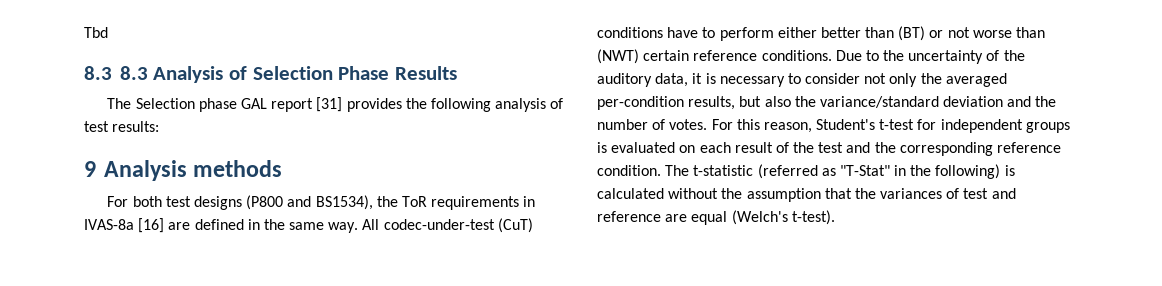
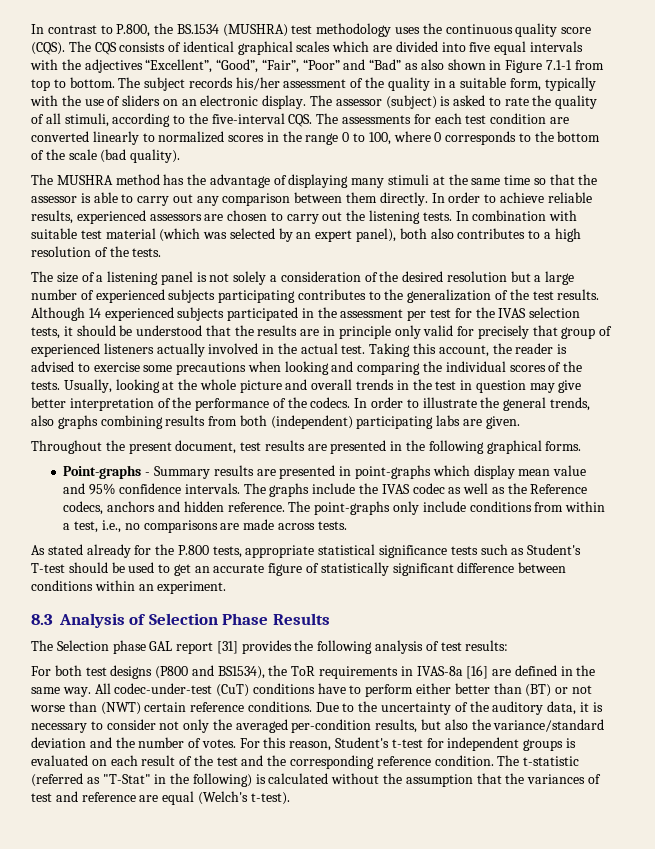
[84,27,108,38] [84,66,148,80] Tbd // 8.3 8.3 -> [31,23,592,37] [31,41,583,55] [30,59,604,73] [31,77,596,91] [30,95,598,109] [31,113,569,127] [31,131,601,145] [31,149,181,163] [31,174,598,188] [31,192,592,206] [31,210,578,224] [31,228,581,242] [31,246,162,257] [31,271,575,285] [31,289,600,303] [31,307,581,321] [31,325,613,339] [31,343,568,357] [31,361,583,375] [31,379,582,393] [31,397,590,411] [31,415,520,429] [31,440,582,454] [63,465,587,479] [63,483,588,497] [63,501,606,515] [63,519,347,533] [31,544,582,558] [31,562,567,576] [31,580,227,594] [31,614,53,625] In contrast to P.800, the BS.1534 (MUSHRA) test methodology uses the continuous quality score (CQS). The CQS consists of identical graphical scales which are divided into five equal intervals with the adjectives “Excellent”, “Good”, “Fair”, “Poor” and “Bad” as also shown in Figure 7.1-1 from top to bottom. The subject records his/her assessment of the quality in a suitable form, typically with the use of sliders on an electronic display. The assessor (subject) is asked to rate the quality of all stimuli, according to the five-interval CQS. The assessments for each test condition are converted linearly to normalized scores in the range 0 to 100, where 0 corresponds to the bottom of the scale (bad quality). // The MUSHRA method has the advantage of displaying many stimuli at the same time so that the assessor is able to carry out any comparison between them directly. In order to achieve reliable results, experienced assessors are chosen to carry out the listening tests. In combination with suitable test material (which was selected by an expert panel), both also contributes to a high resolution of the tests. // The size of a listening panel is not solely a consideration of the desired resolution but a large number of experienced subjects participating contributes to the generalization of the test results. Although 14 experienced subjects participated in the assessment per test for the IVAS selection tests, it should be understood that the results are in principle only valid for precisely that group of experienced listeners actually involved in the actual test. Taking this account, the reader is advised to exercise some precautions when looking and comparing the individual scores of the tests. Usually, looking at the whole picture and overall trends in the test in question may give better interpretation of the performance of the codecs. In order to illustrate the general trends, also graphs combining results from both (independent) participating labs are given. // Throughout the present document, test results are presented in the following graphical forms. // Point-graphs - Summary results are presented in point-graphs which display mean value and 95% confidence intervals. The graphs include the IVAS codec as well as the Reference codecs, anchors and hidden reference. The point-graphs only include conditions from within a test, i.e., no comparisons are made across tests. // As stated already for the P.800 tests, appropriate statistical significance tests such as Student's T-test should be used to get an accurate figure of statistically significant difference between conditions within an experiment. // 8.3
[84,160,283,181] // 9 Analysis methods -> (509, 645) none

